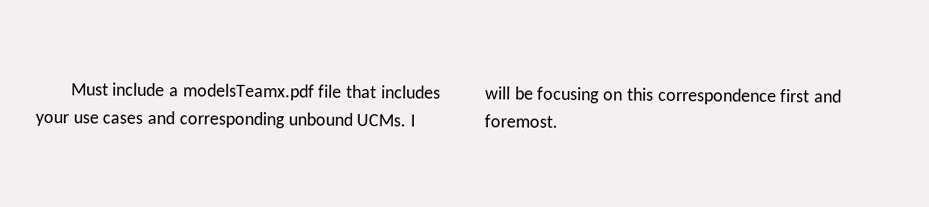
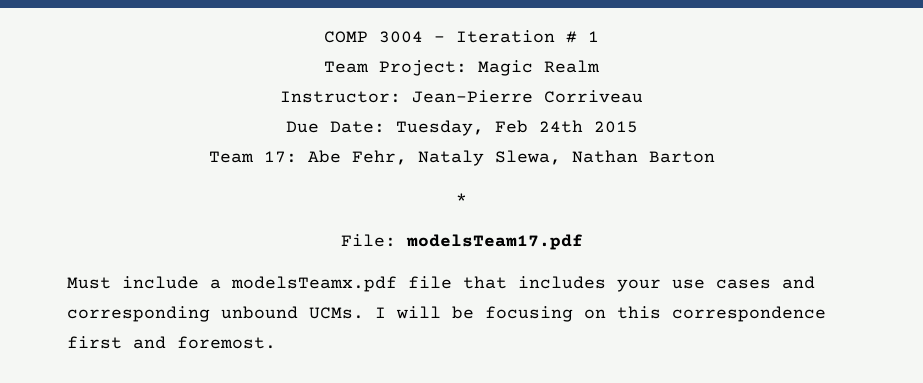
(70, 89) none -> [324,30,599,43] [324,60,600,76] [280,90,643,103] [285,120,638,136] [208,150,715,166] [456,193,467,204] [340,234,583,250] COMP 3004 - Iteration # 1 // Team Project: Magic Realm // Instructor: Jean-Pierre Corriveau // Due Date: Tuesday, Feb 24th 2015 // Team 17: Abe Fehr, Nataly Slewa, Nathan Barton // * // File: modelsTeam17.pdf //

